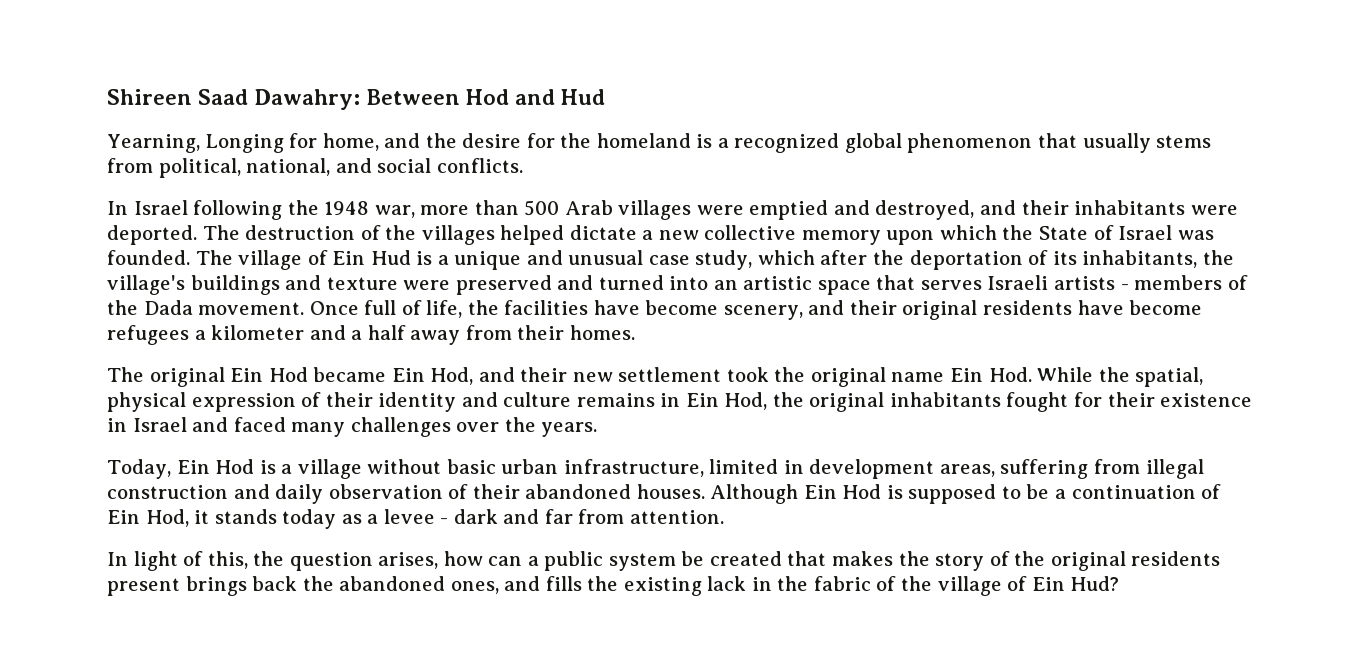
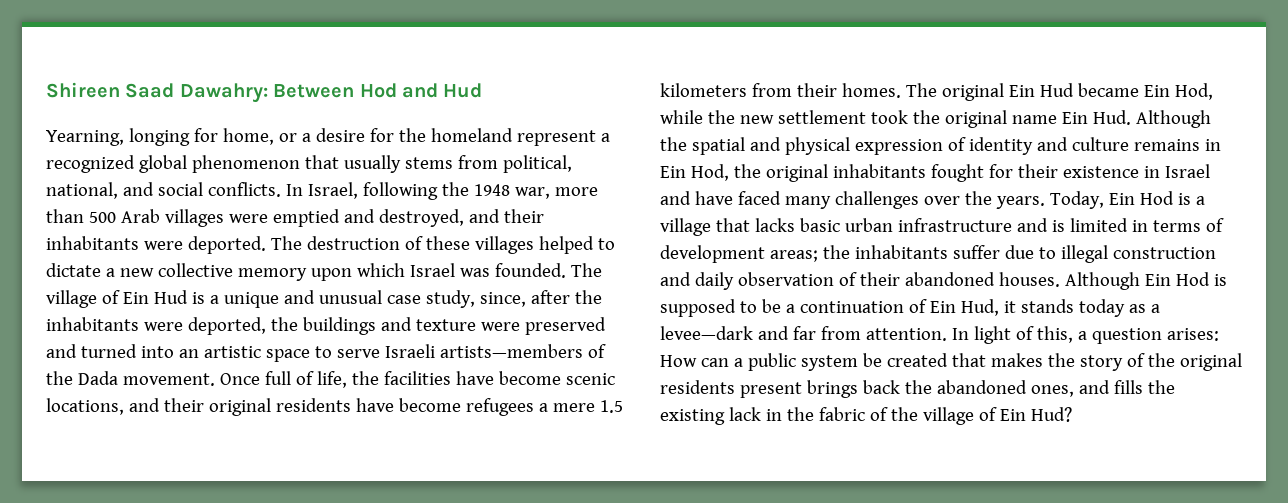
[205,134,284,153] Longing -> [128,128,190,146] longing
[384,133,457,148] and the -> [278,133,311,142] or a
[696,134,713,148] is -> [516,130,596,146] represent
[107,200,188,215] // In Israel -> [285,182,358,199] In Israel,
[385,225,417,240] the -> [425,236,470,250] these
(565, 235) none -> [597,238,615,250] to
[1002,225,1114,240] the State of -> (405, 270) none
[757,250,815,265] which -> [479,292,526,307] since,
[909,250,1234,270] [107,275,185,295] deportation of its inhabitants, the village's -> [46,317,298,335] inhabitants were deported, the
[876,275,1223,290] that serves Israeli artists - members -> [314,344,583,358] to serve Israeli artists—members
[723,305,803,320] scenery, -> [565,373,615,385] [46,398,124,415] scenic locations,
[211,325,461,345] kilometer and a half away -> [552,400,623,413] [660,83,747,97] mere 1.5 kilometers
(635, 332) // -> (901, 90) none
[268,367,308,382] Hod -> [1039,83,1074,97] Hud
[478,367,568,382] and their -> [660,110,735,124] while the
[988,367,1204,387] Hod. While the spatial, -> [1092,110,1211,128] [660,137,781,155] Hud. Although the spatial and
[325,392,373,407] their -> (966, 144) none
(229, 424) none -> [694,191,733,205] have
(598, 429) // -> (1045, 202) none
[367,459,1141,479] without basic urban infrastructure, limited in development areas, suffering from -> [715,218,1224,232] [660,245,1056,263] that lacks basic urban infrastructure and is limited in terms of development areas; the inhabitants suffer due to
[145,509,189,527] Hod, -> [960,299,999,316] Hud,
[383,509,498,524] levee - dark -> [660,326,753,340] levee—dark
(724, 517) // -> (947, 334) none
[253,551,483,571] the question arises, how -> [1077,328,1219,344] [660,355,697,367] a question arises: How

